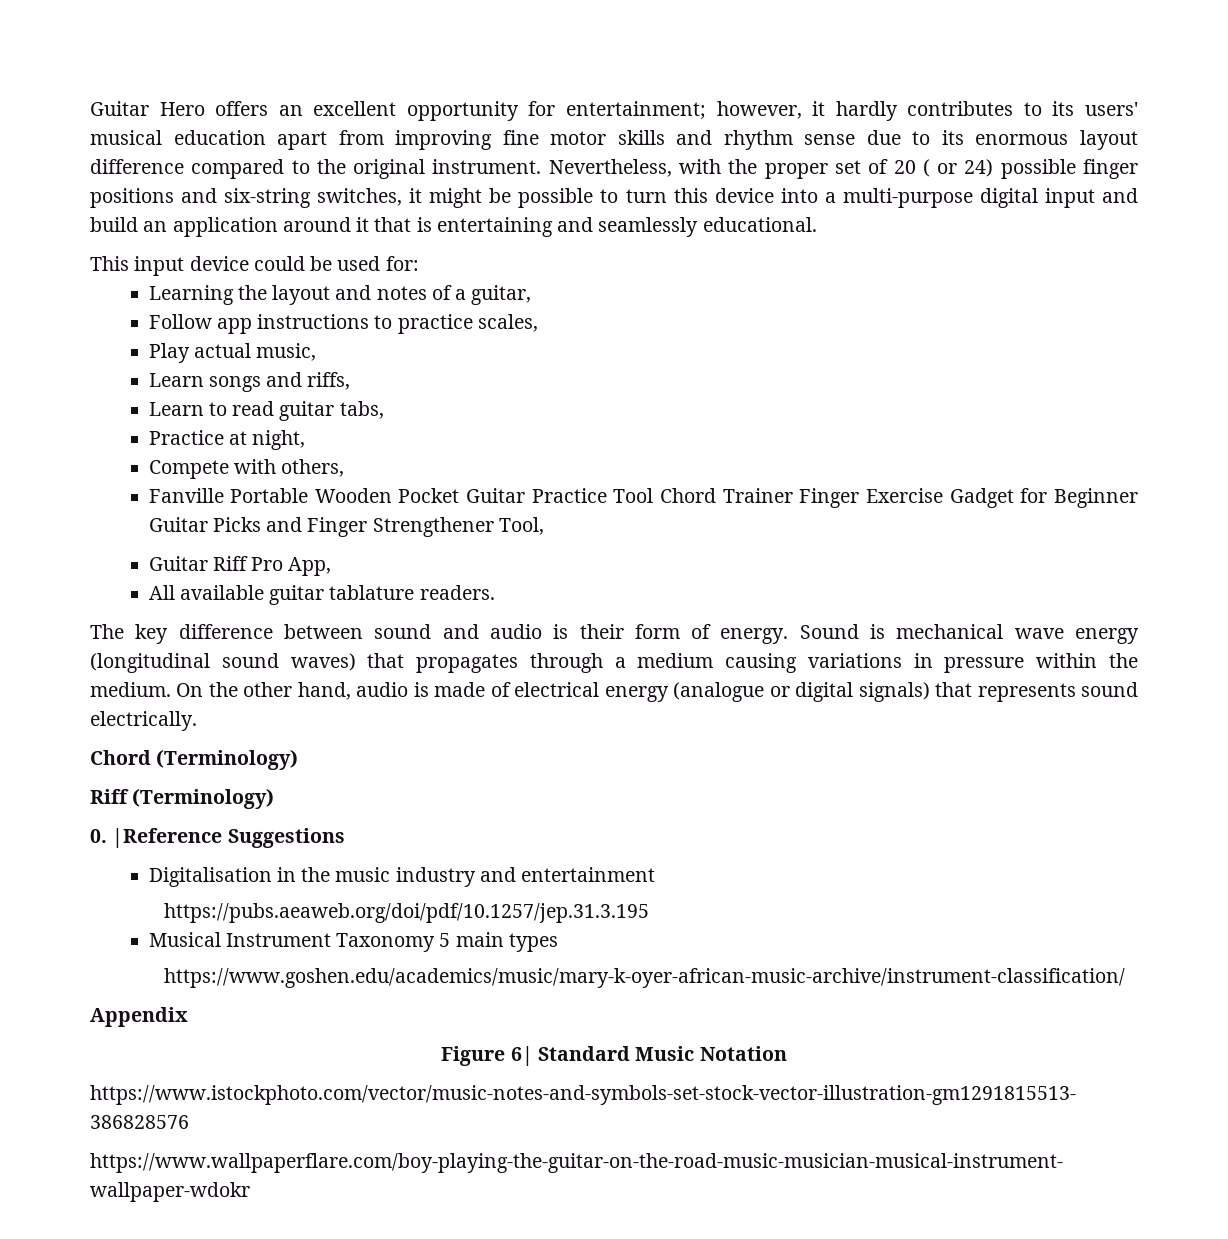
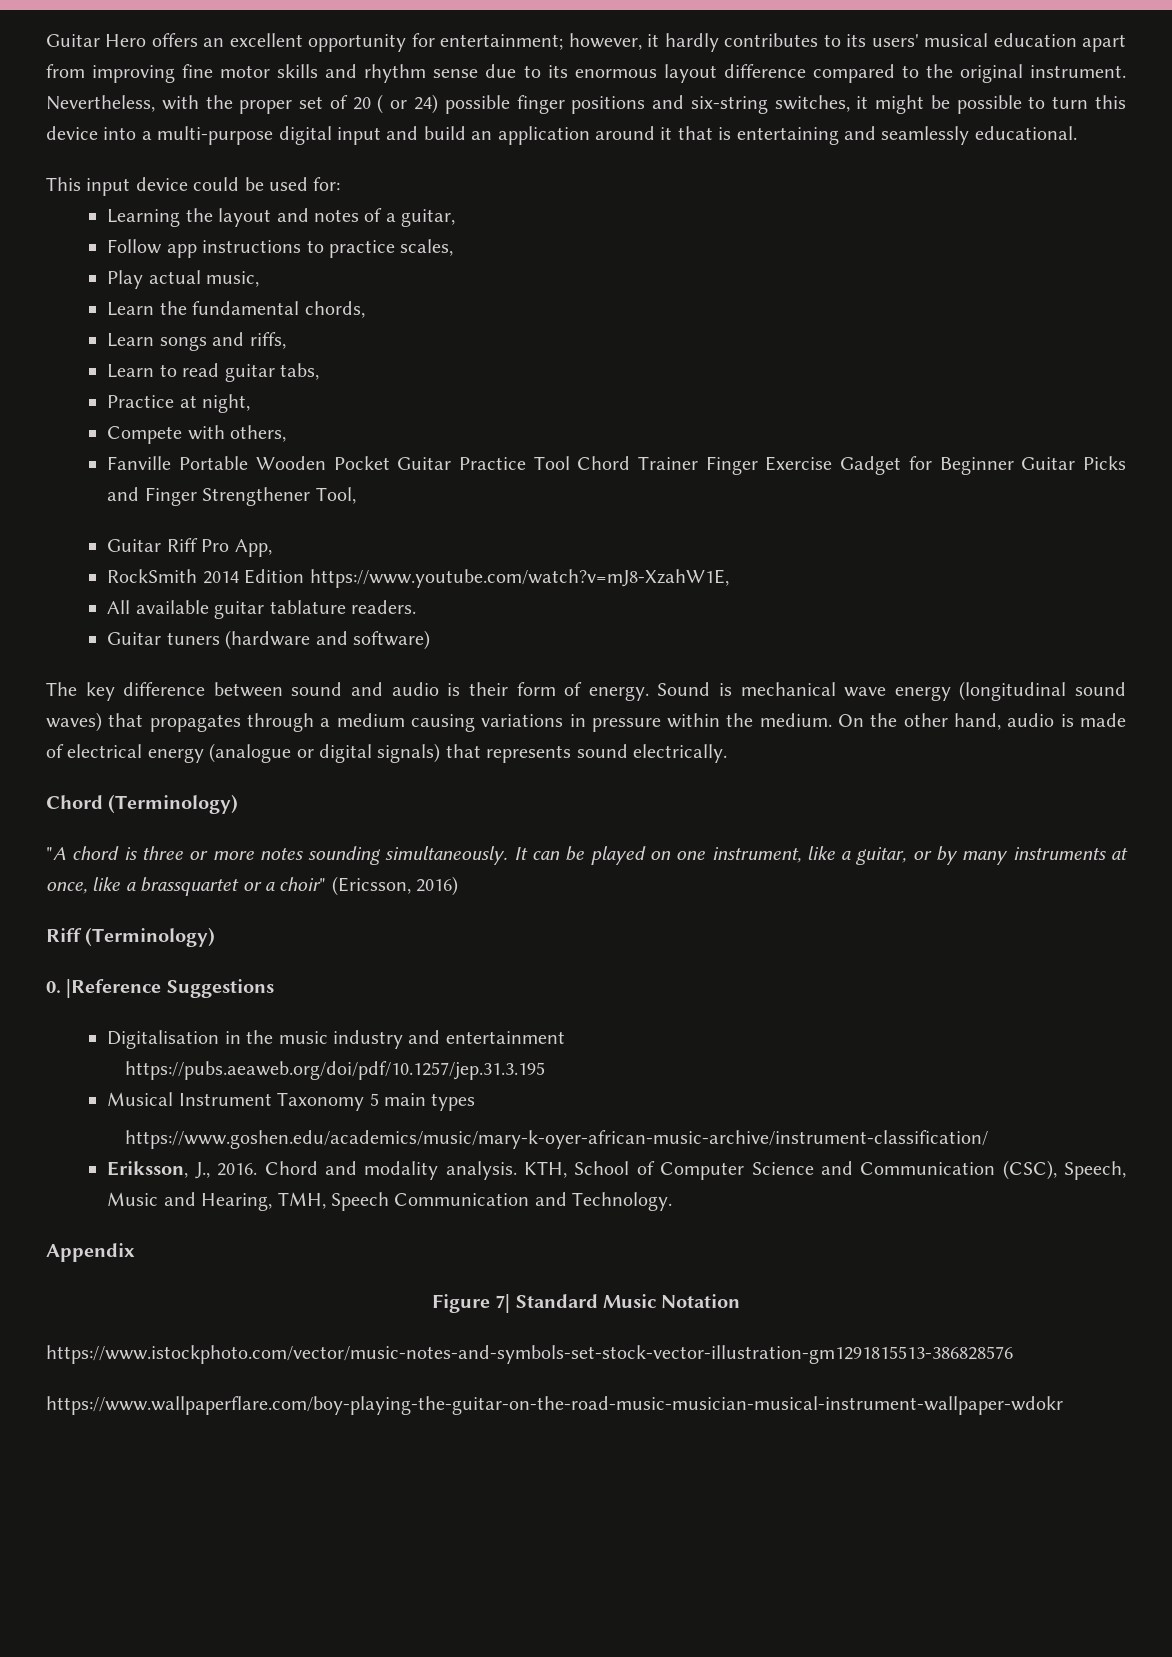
(317, 352) none -> [107,301,365,318] // Learn the fundamental chords,
(332, 566) none -> [107,569,729,588] // RockSmith 2014 Edition https://www.youtube.com/watch?v=mJ8-XzahW1E,
(495, 592) none -> [107,630,431,650] // Guitar tuners (hardware and software)
(299, 759) none -> [46,846,1129,865] [46,876,459,896] // "A chord is three or more notes sounding simultaneously. It can be played on one instrument, like a guitar, or by many instruments at once, like a brassquartet or a choir" (Ericsson, 2016)
(1126, 978) none -> [107,1160,1126,1180] [107,1192,673,1211] // Eriksson, J., 2016. Chord and modality analysis. KTH, School of Computer Science and Communication (CSC), Speech, Music and Hearing, TMH, Speech Communication and Technology.
[510,1046,533,1066] 6| -> [495,1294,511,1313] 7|

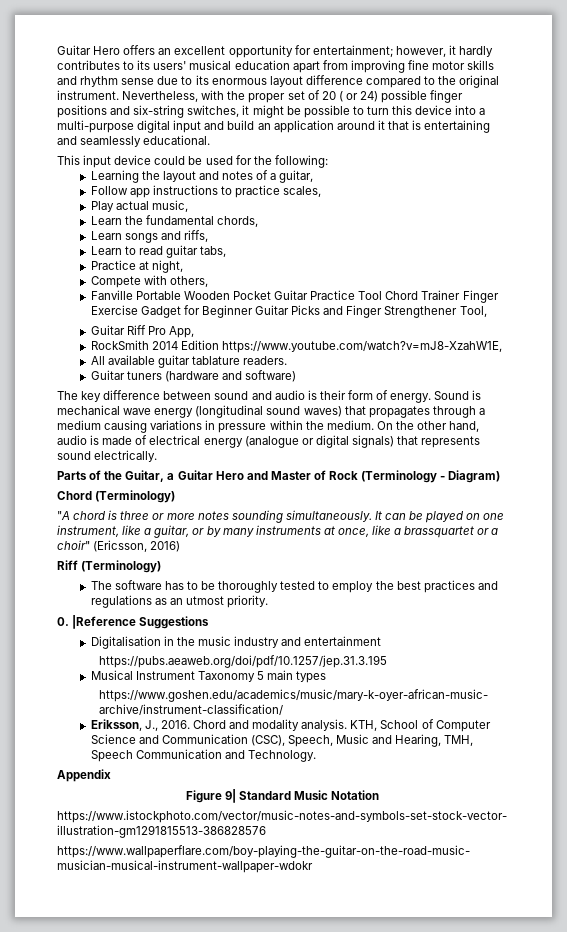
[313,177,341,191] for: -> [235,155,328,168] for the following:
(727, 753) none -> [57,470,501,483] // Parts of the Guitar, a Guitar Hero and Master of Rock (Terminology - Diagram)
(216, 937) none -> [90,580,498,593] [90,595,268,608] // The software has to be thoroughly tested to employ the best practices and regulations as an utmost priority.
[495,1294,511,1313] 7| -> [224,789,236,803] 9|

